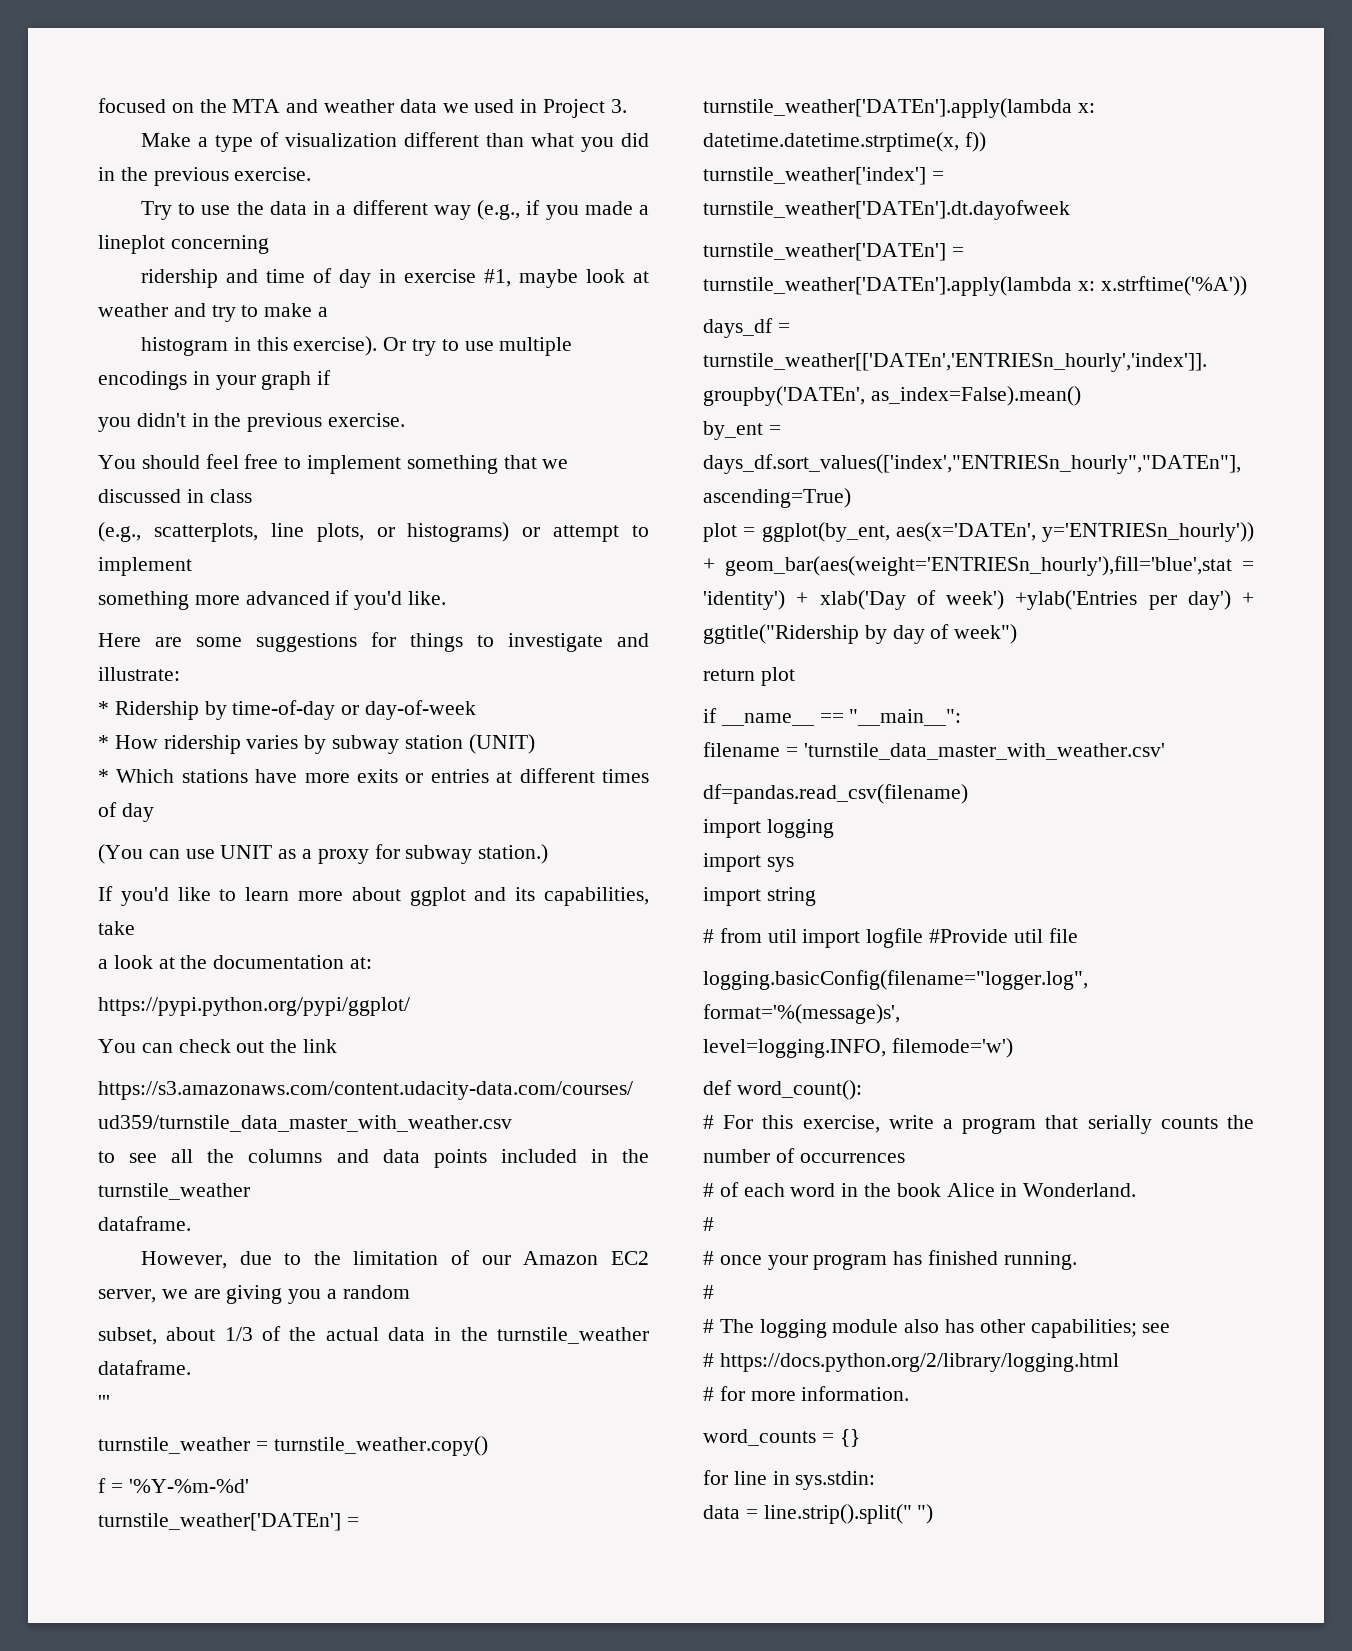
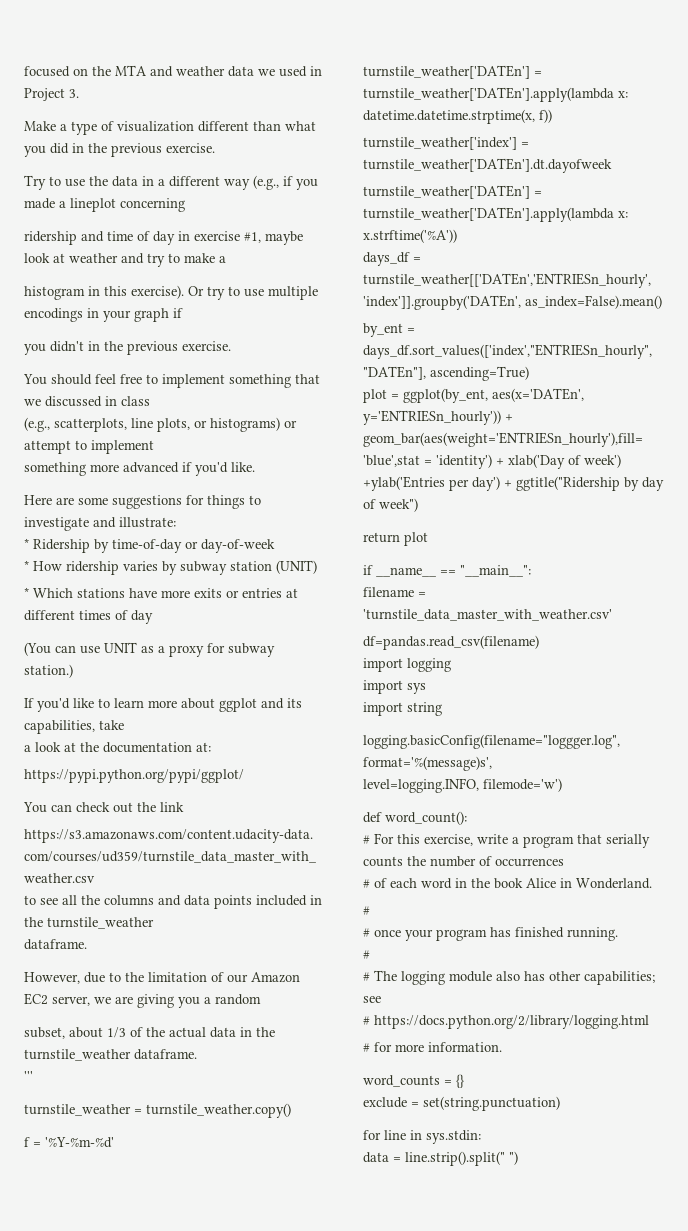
[703,928,1078,948] [703,970,1088,990] # from util import logfile #Provide util file // logging.basicConfig(filename="logger.log", -> [363,734,620,749] logging.basicConfig(filename="loggger.log",
(860, 1438) none -> [363,1096,560,1111] // exclude = set(string.punctuation)

